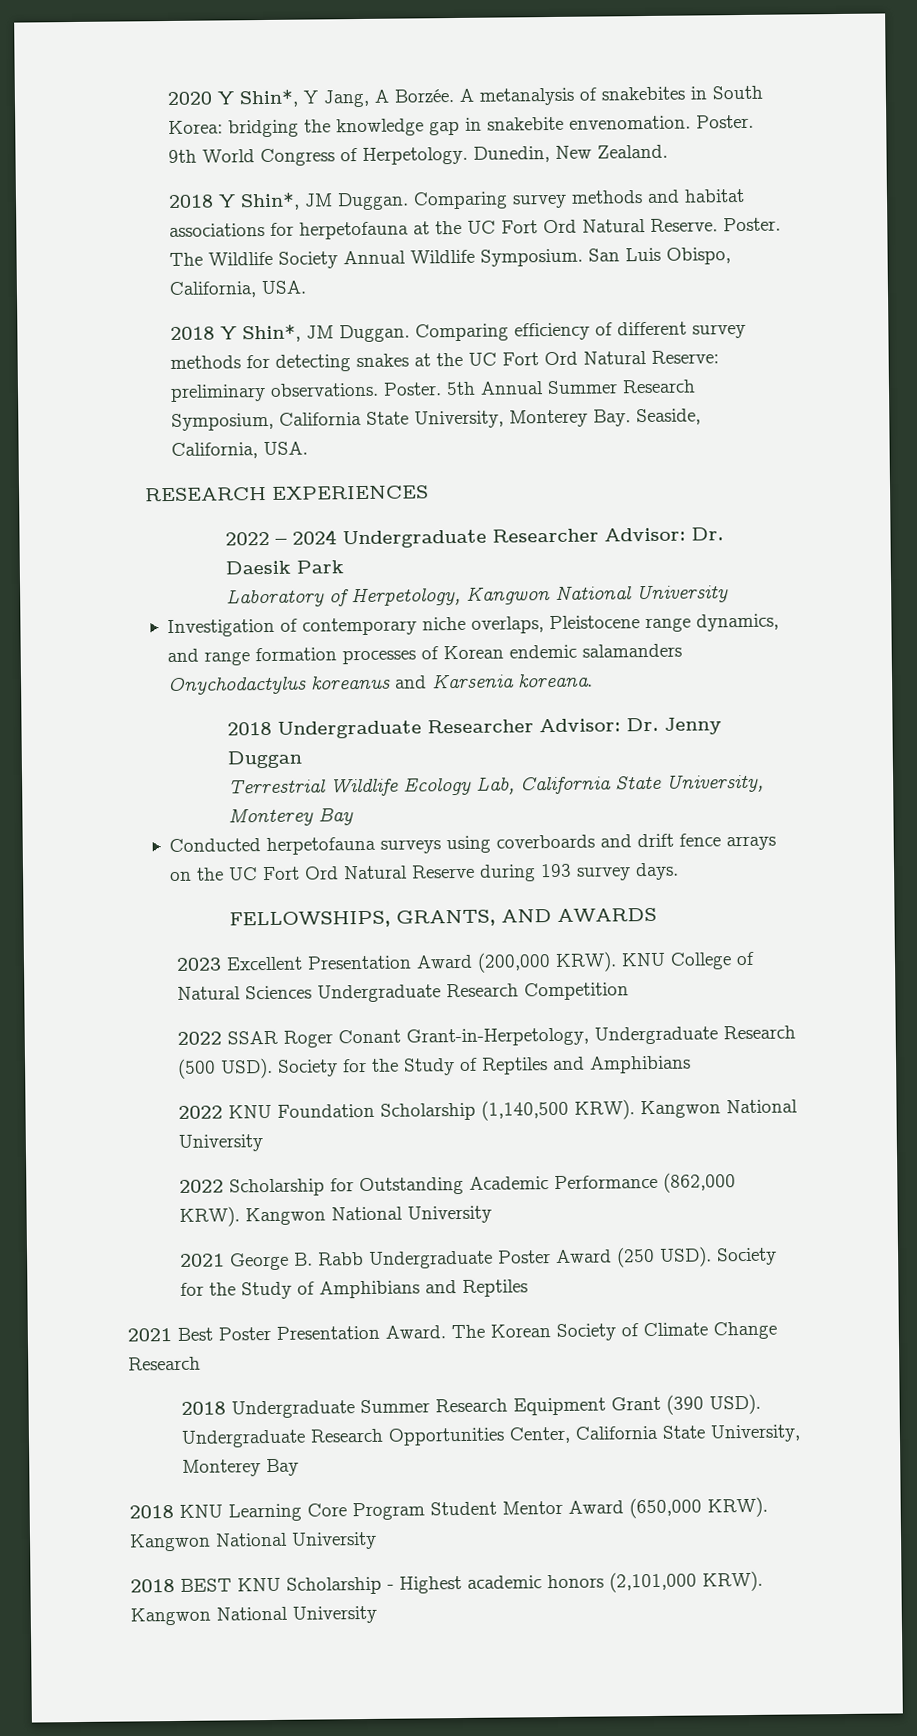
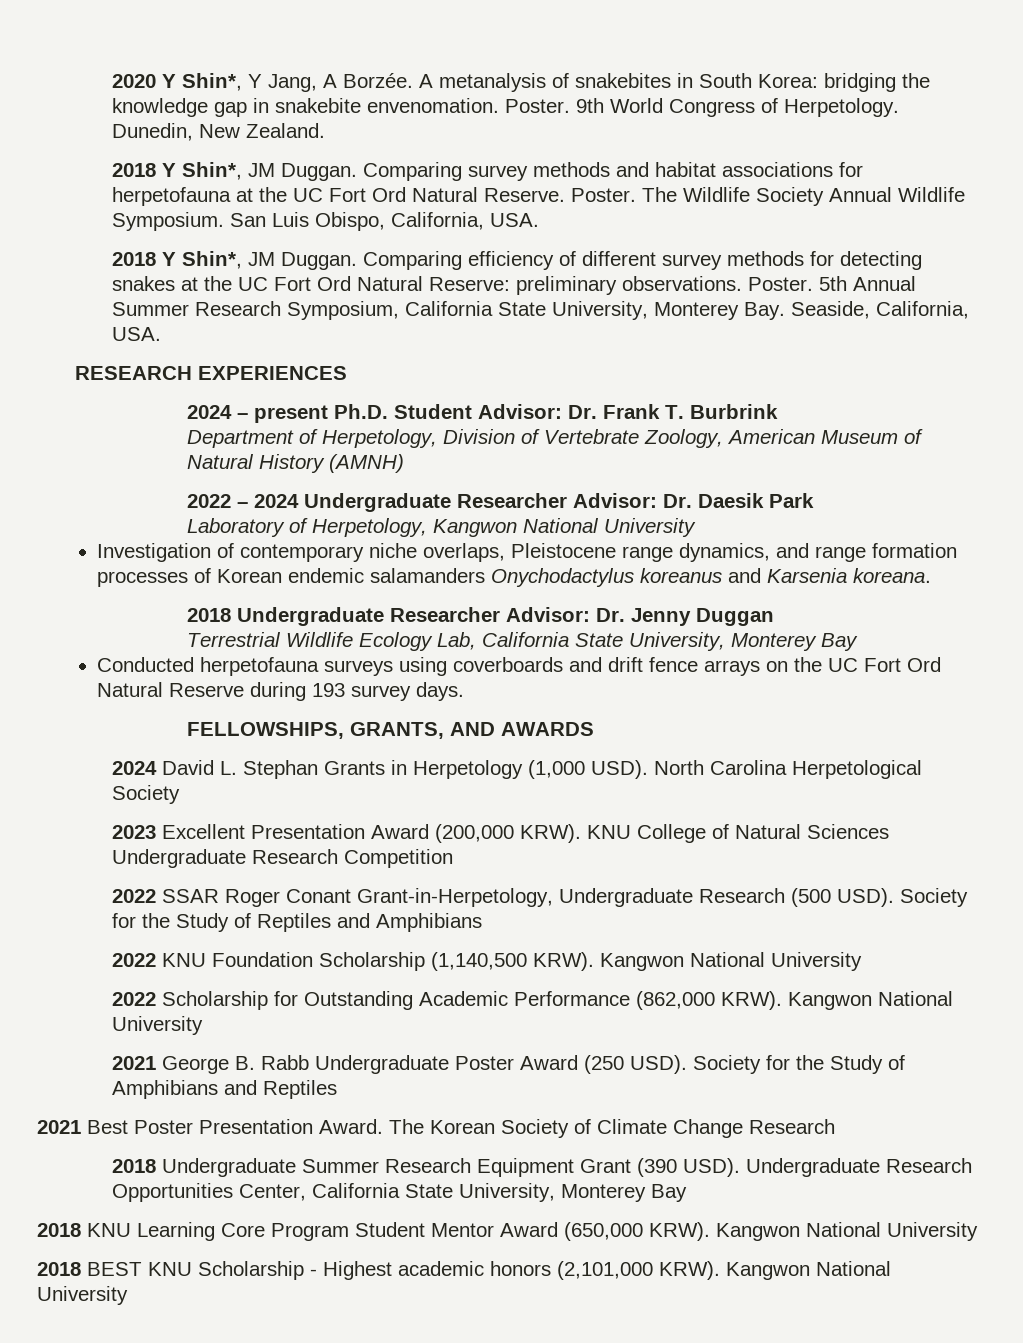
(430, 492) none -> [187,404,779,423] [187,429,924,448] [187,454,405,473] // 2024 – present Ph.D. Student Advisor: Dr. Frank T. Burbrink // Department of Herpetology, Division of Vertebrate Zoology, American Museum of Natural History (AMNH)
(657, 914) none -> [112,760,923,779] [112,785,181,804] // 2024 David L. Stephan Grants in Herpetology (1,000 USD). North Carolina Herpetological Society

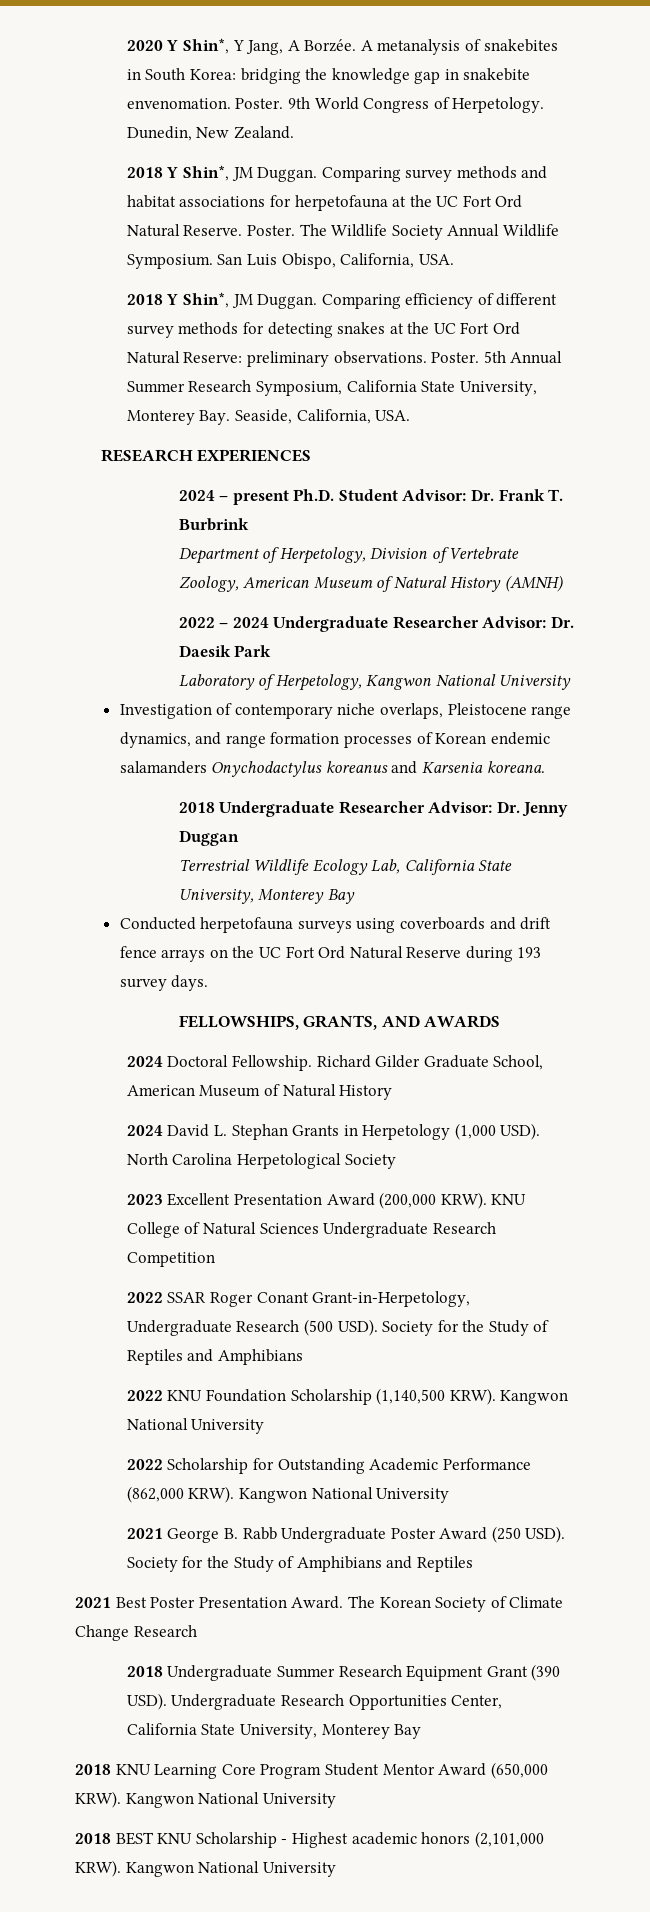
(595, 729) none -> [126,1055,544,1071] [126,1084,393,1100] // 2024 Doctoral Fellowship. Richard Gilder Graduate School, American Museum of Natural History

